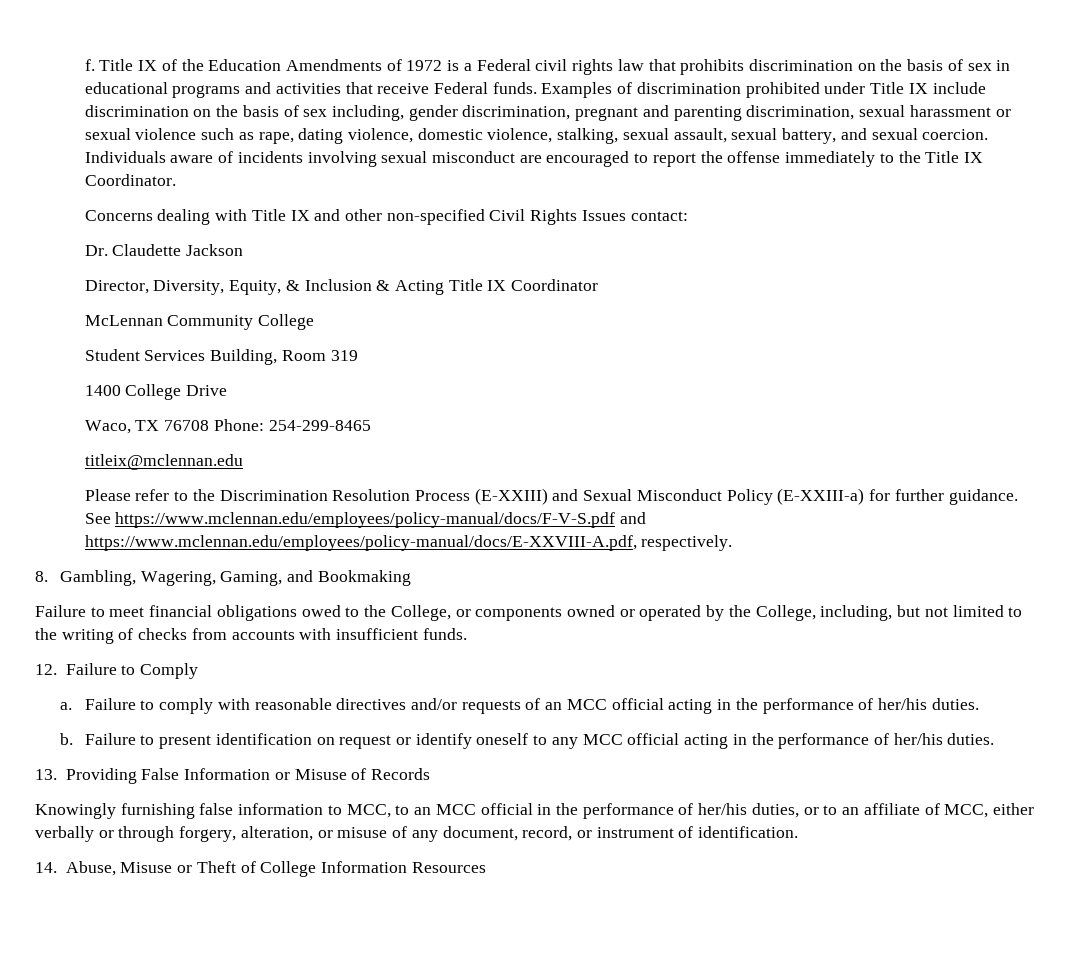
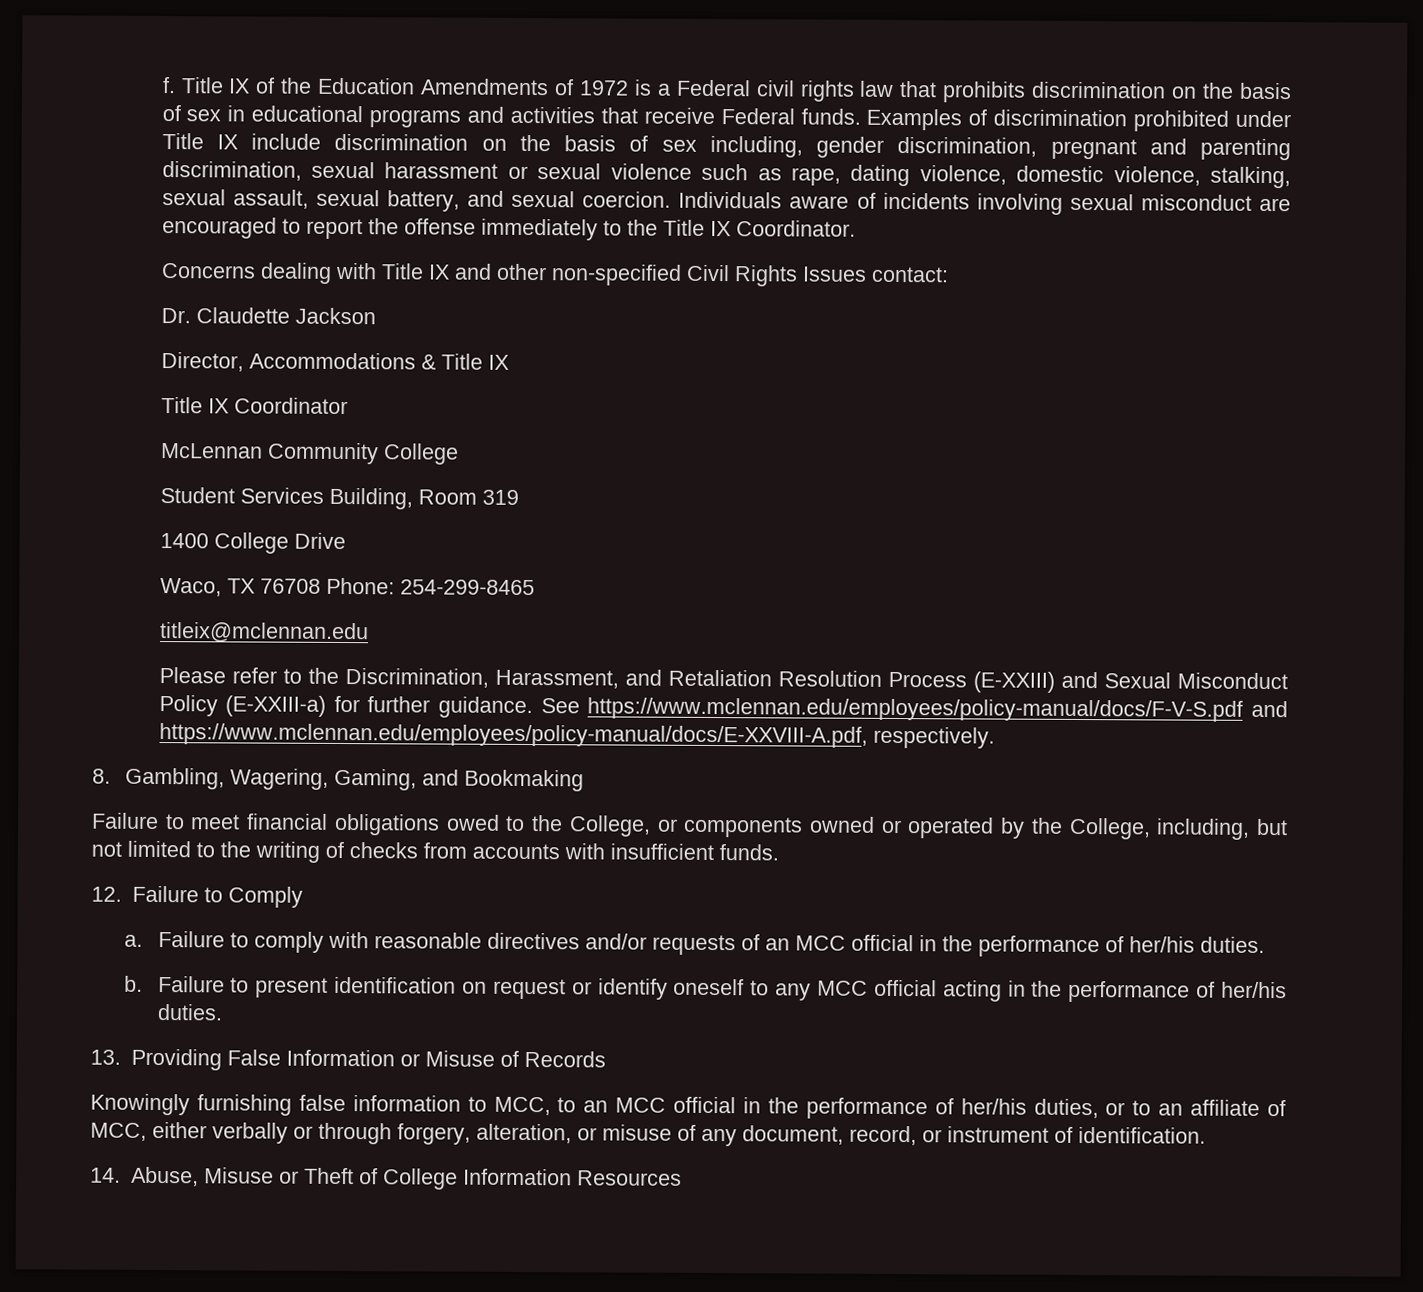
[153,279,444,295] Diversity, Equity, & Inclusion & Acting -> [248,352,509,370] Accommodations & Title IX //
[219,490,328,501] Discrimination -> [344,668,772,689] Discrimination, Harassment, and Retaliation
[668,699,713,714] acting -> (914, 943) none

